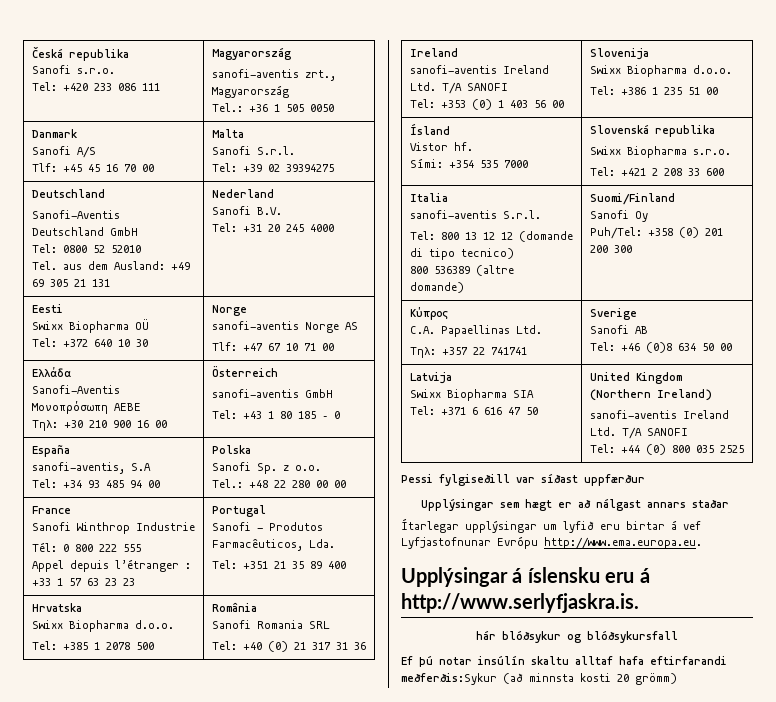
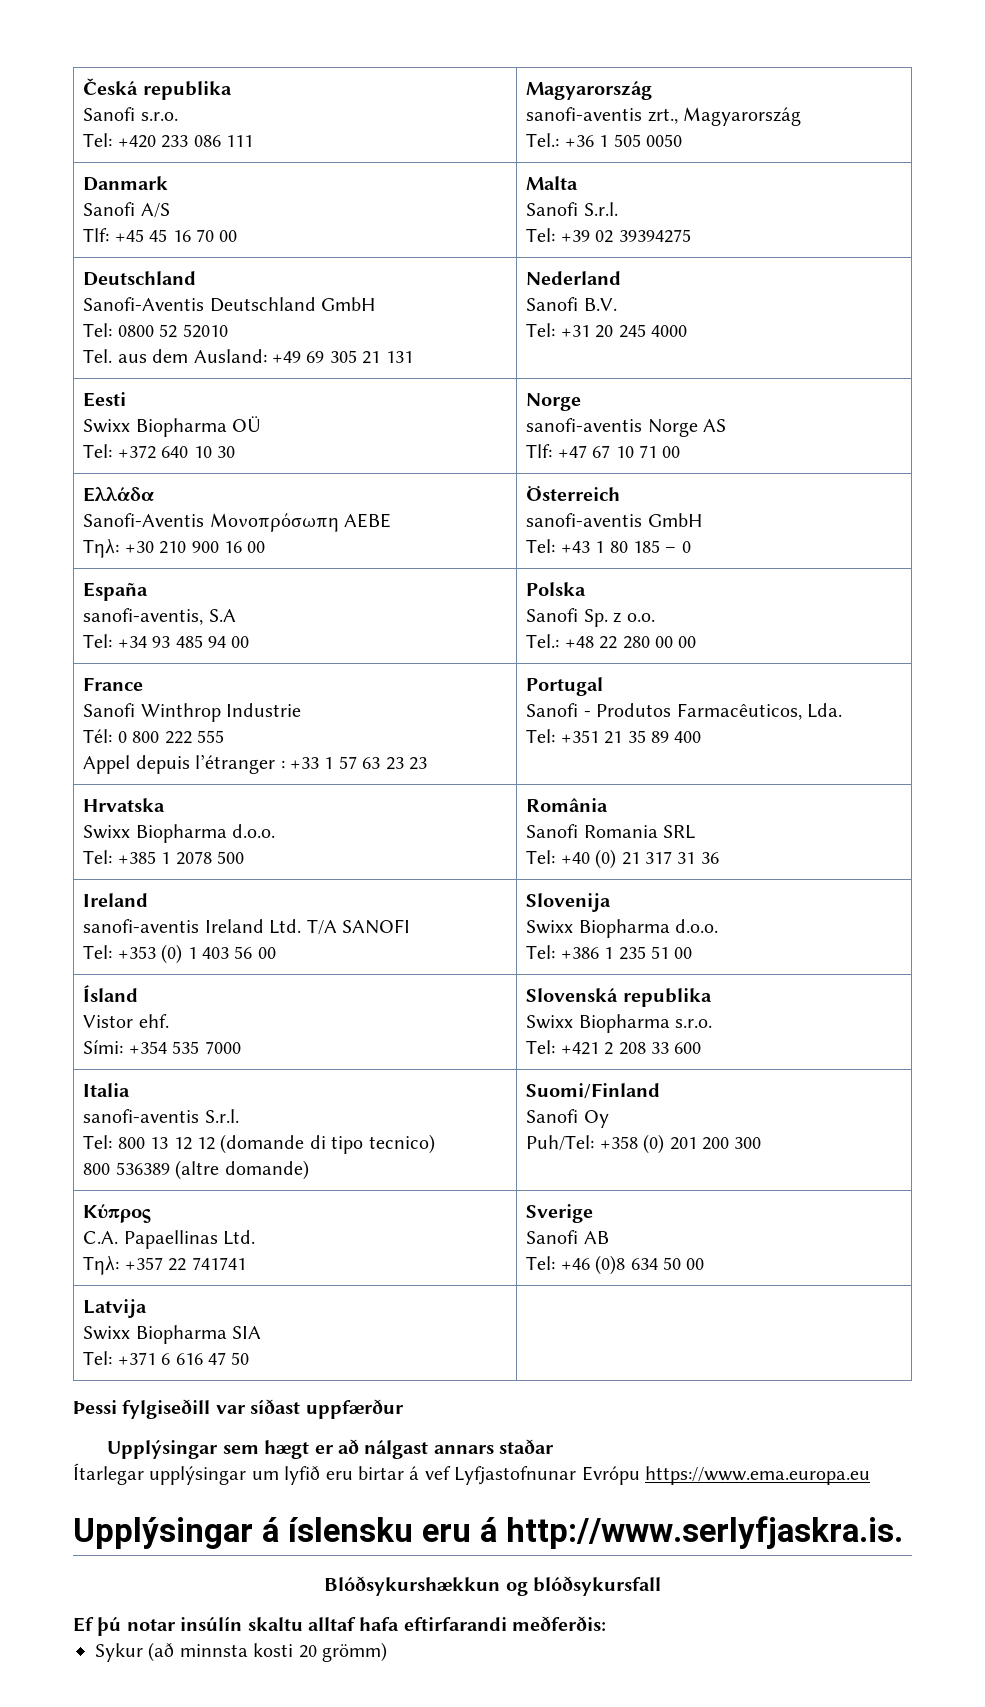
[453,142,473,151] hf. -> [138,1014,169,1028] ehf.
[589,372,682,384] [589,389,712,401] [589,410,729,419] [589,427,688,439] [589,444,744,455] United Kingdom (Northern Ireland) // sanofi-aventis Ireland Ltd. T/A SANOFI // Tel: +44 (0) 800 035 2525 -> (250, 1358) none
[544,537,702,549] http://www.ema.europa.eu. -> [644,1466,870,1485] https://www.ema.europa.eu
[476,630,561,643] hár blóðsykur -> [324,1576,501,1596] Blóðsykurshækkun
[401,673,497,685] meðferðis:Sykur -> [512,1616,607,1631] [95,1643,143,1662] meðferðis: // Sykur

